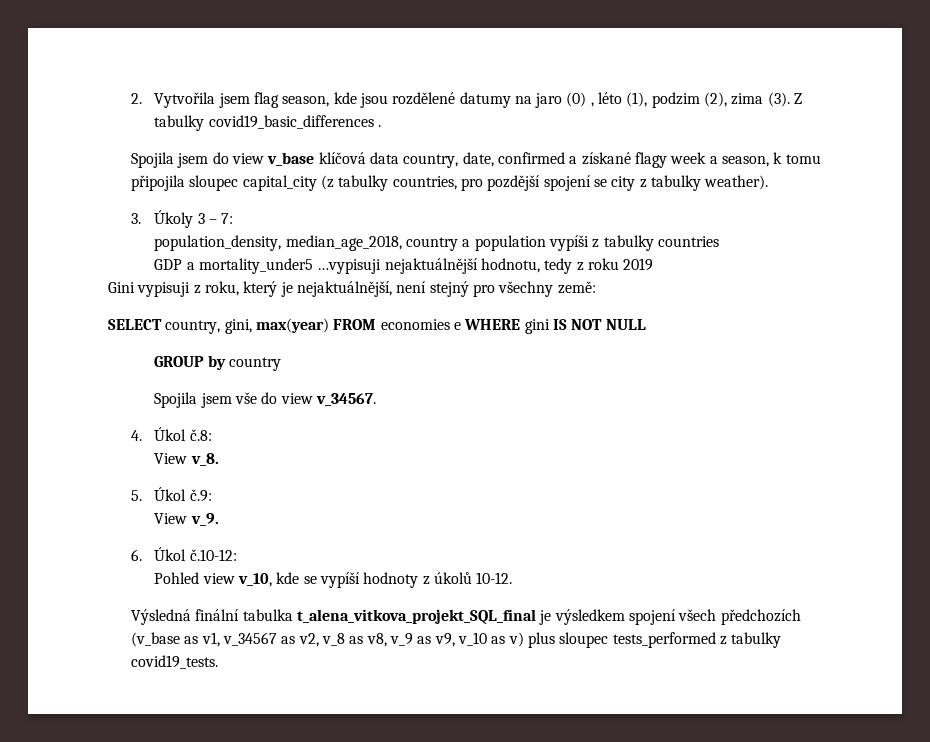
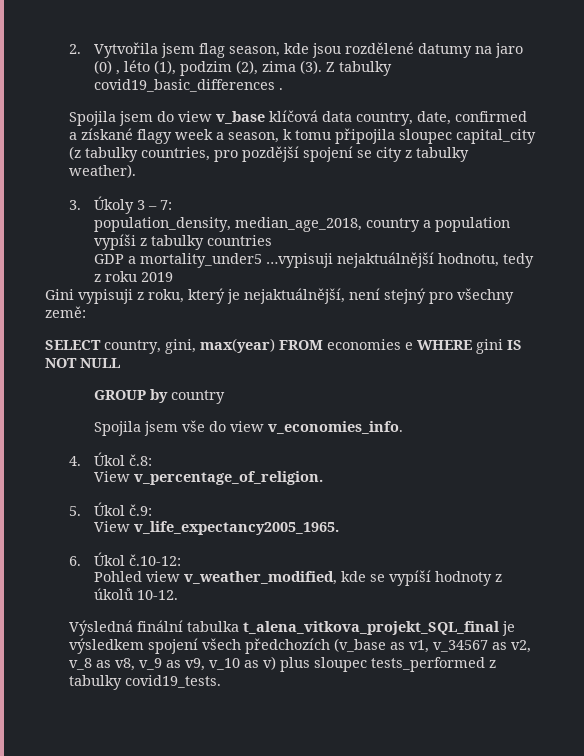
[315,393,376,406] v_34567. -> [267,421,403,434] v_economies_info.
[190,453,219,466] v_8. -> [133,471,323,485] v_percentage_of_religion.
[190,513,219,526] v_9. -> [133,521,339,535] v_life_expectancy2005_1965.
[237,573,272,587] v_10, -> [183,571,337,585] v_weather_modified,

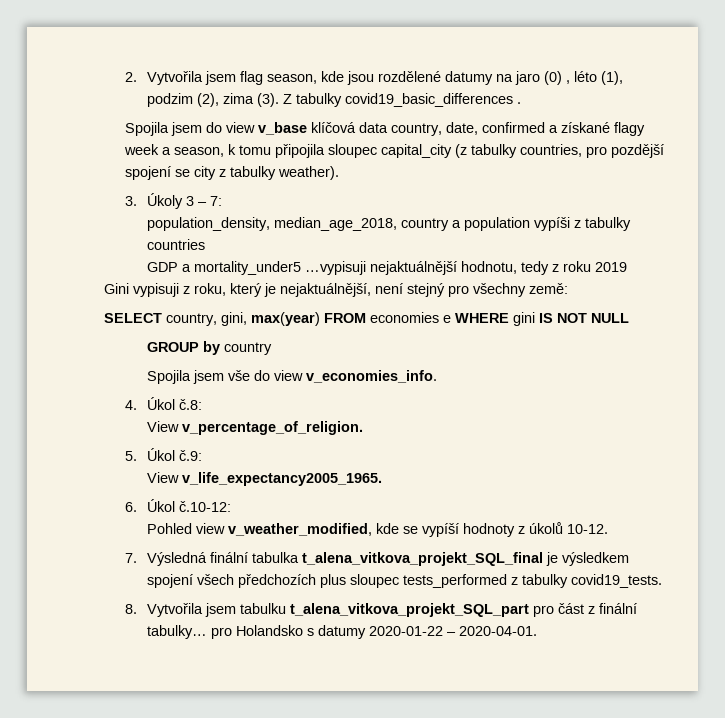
(178, 595) none -> [125,553,138,563] 7.
[334,638,532,653] [69,656,277,671] (v_base as v1, v_34567 as v2, v_8 as v8, v_9 as v9, v_10 as v) -> (316, 581) none
(222, 681) none -> [125,603,637,617] [146,625,537,639] // 8. Vytvořila jsem tabulku t_alena_vitkova_projekt_SQL_part pro část z finální tabulky… pro Holandsko s datumy 2020-01-22 – 2020-04-01.

